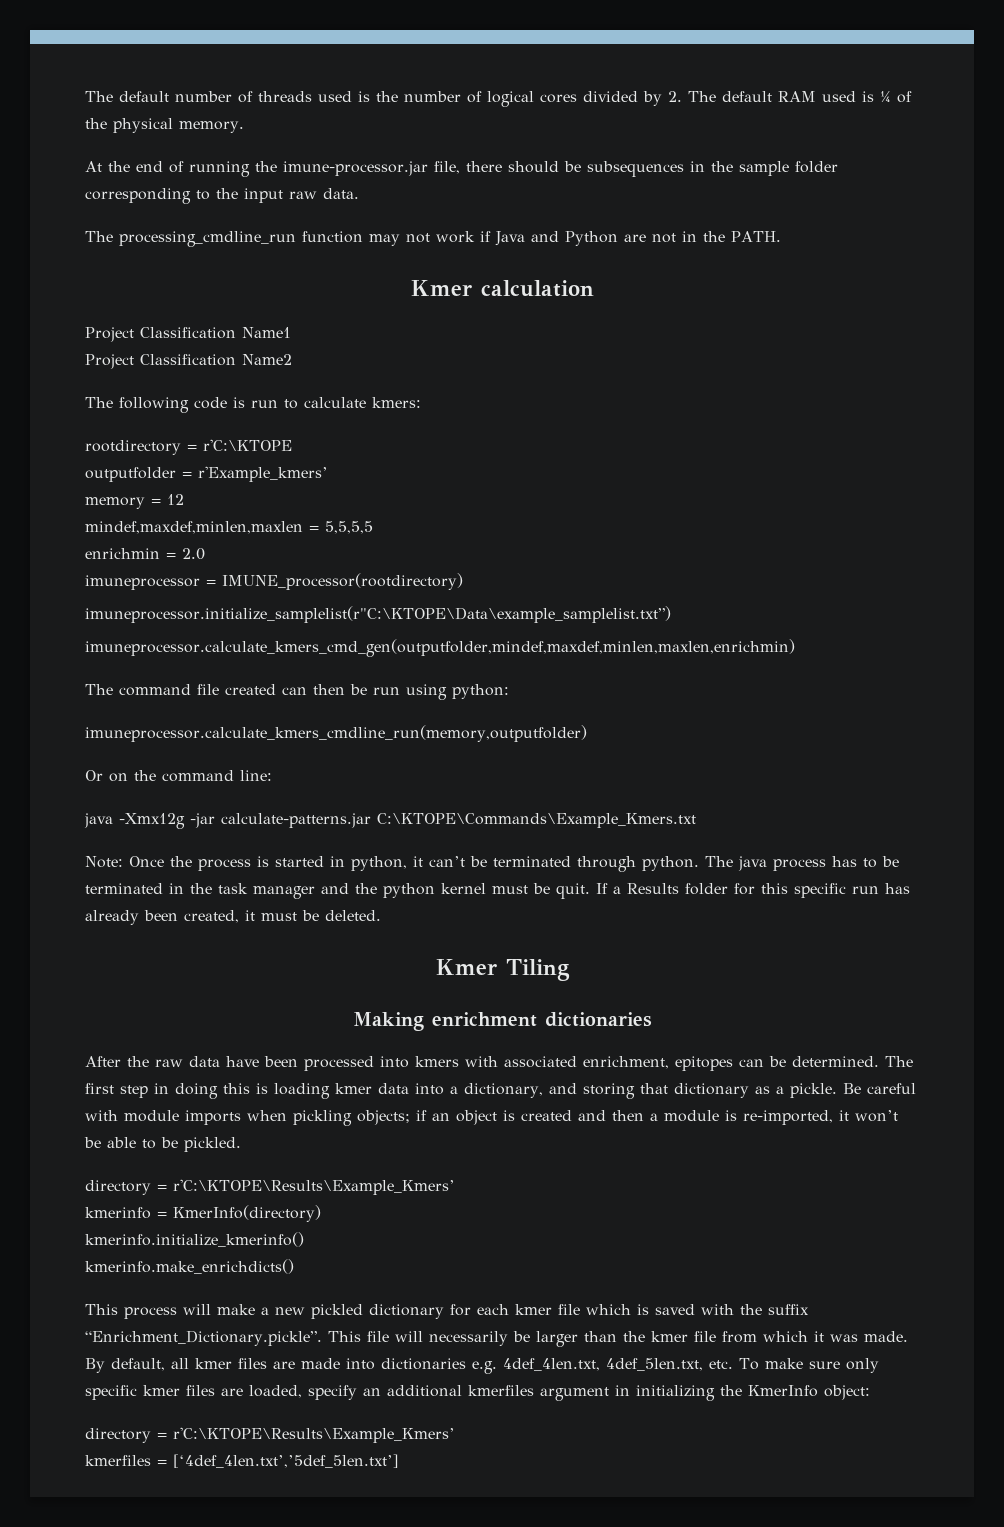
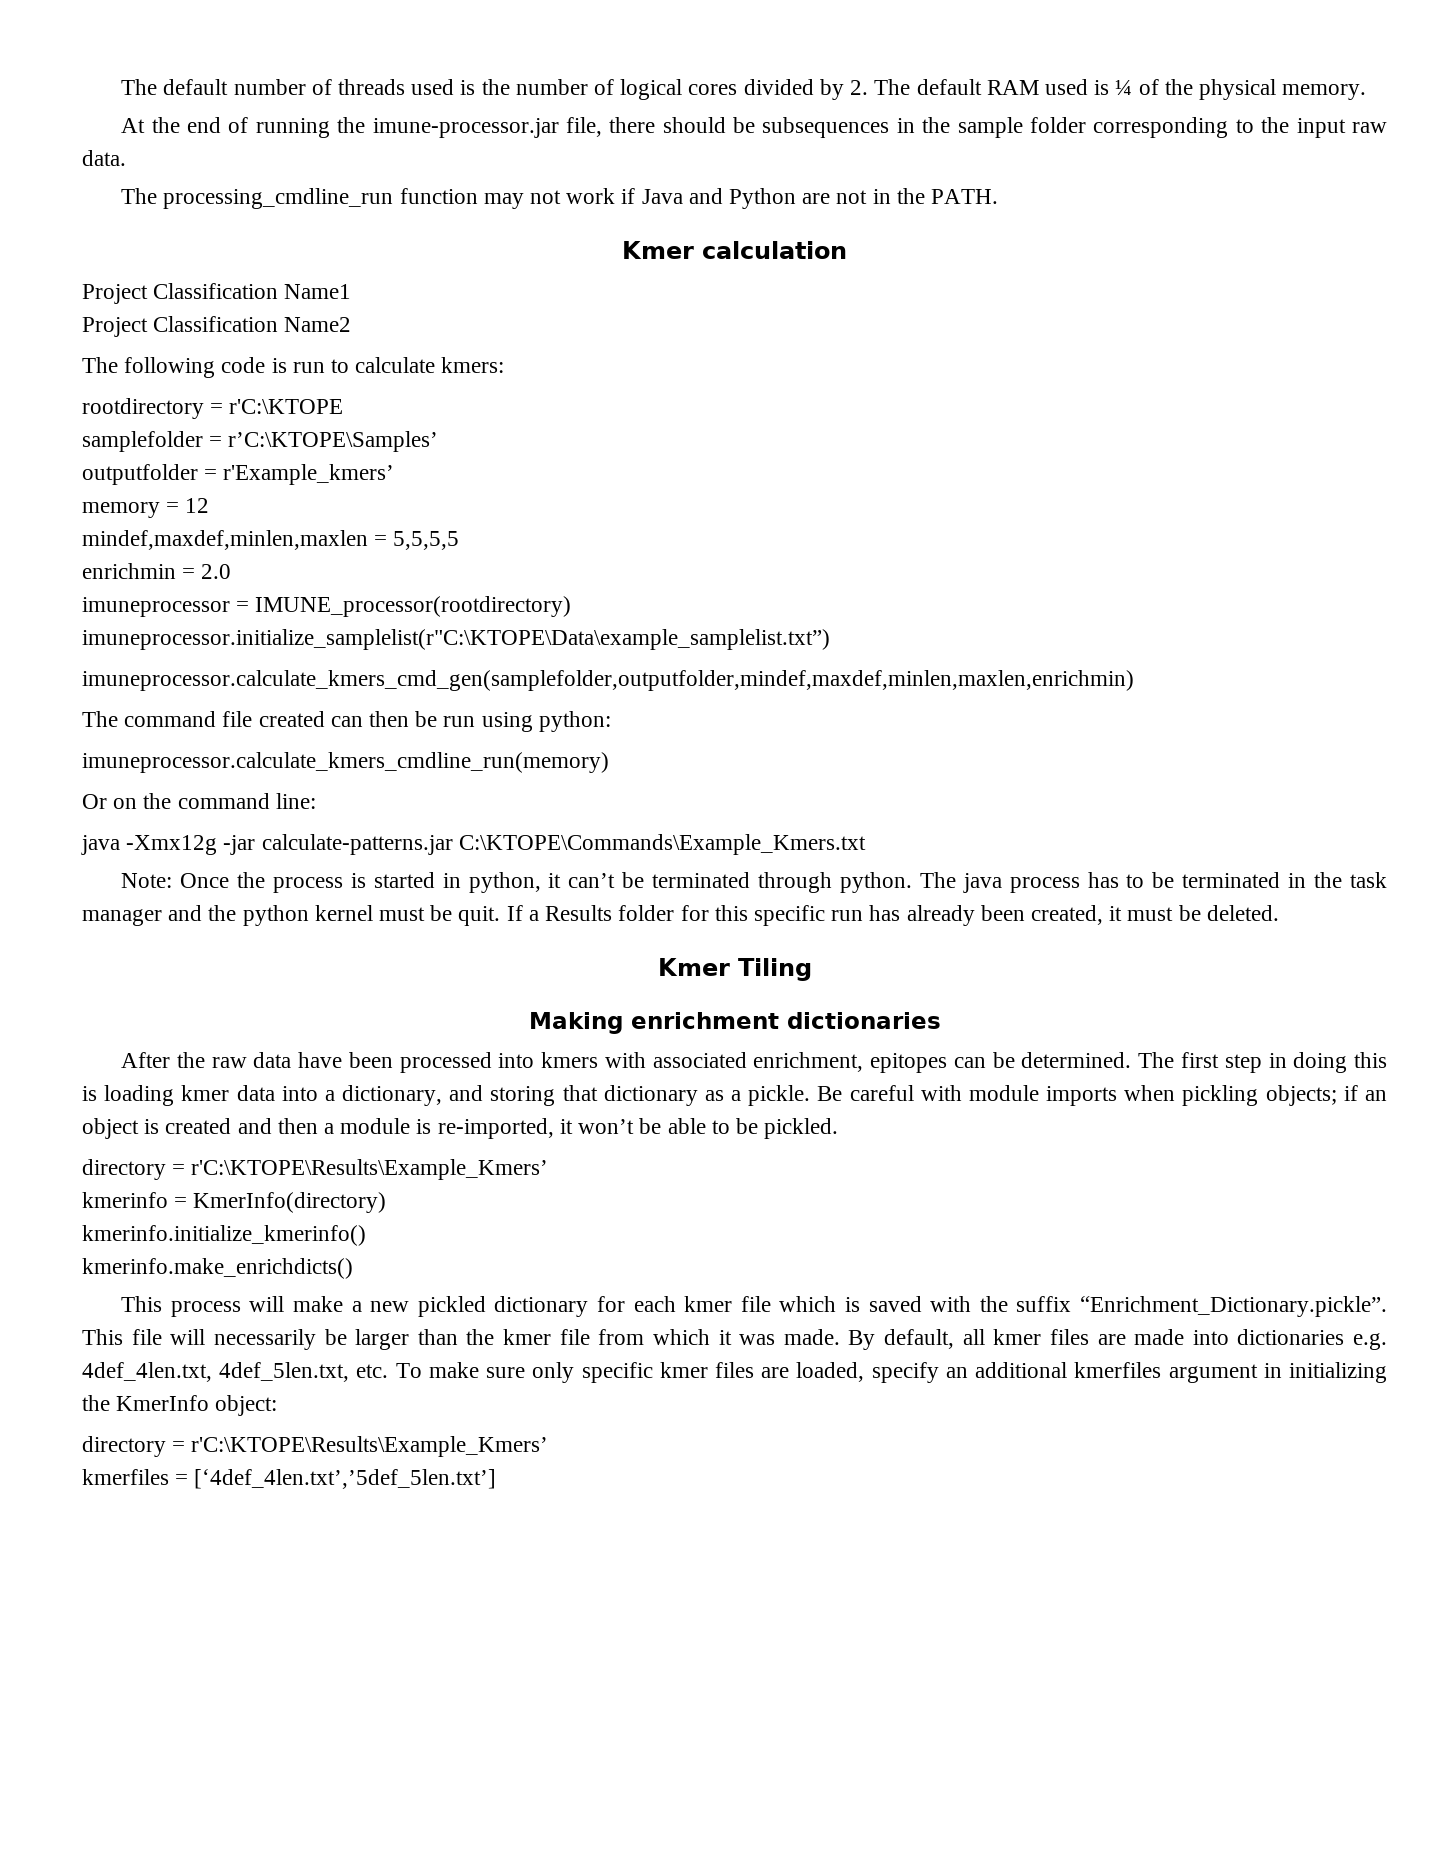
(292, 445) none -> [82,431,439,452] // samplefolder = r’C:\KTOPE\Samples’
[85,639,795,657] imuneprocessor.calculate_kmers_cmd_gen(outputfolder,mindef,maxdef,minlen,maxlen,enrichmin) -> [82,670,1134,691] imuneprocessor.calculate_kmers_cmd_gen(samplefolder,outputfolder,mindef,maxdef,minlen,maxlen,enrichmin)
[85,725,587,742] imuneprocessor.calculate_kmers_cmdline_run(memory,outputfolder) -> [82,752,609,773] imuneprocessor.calculate_kmers_cmdline_run(memory)

